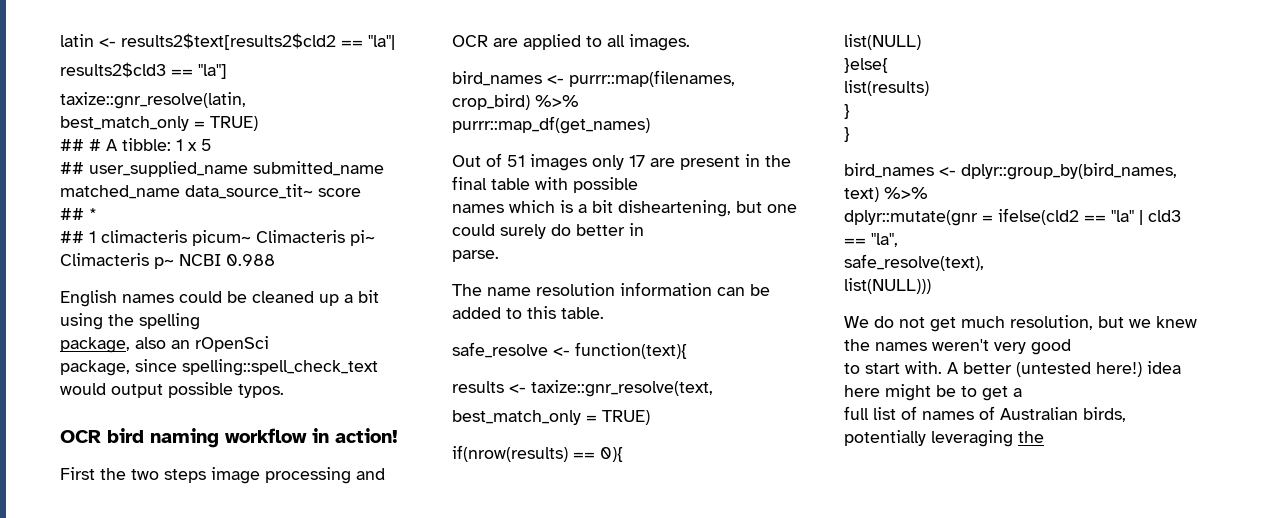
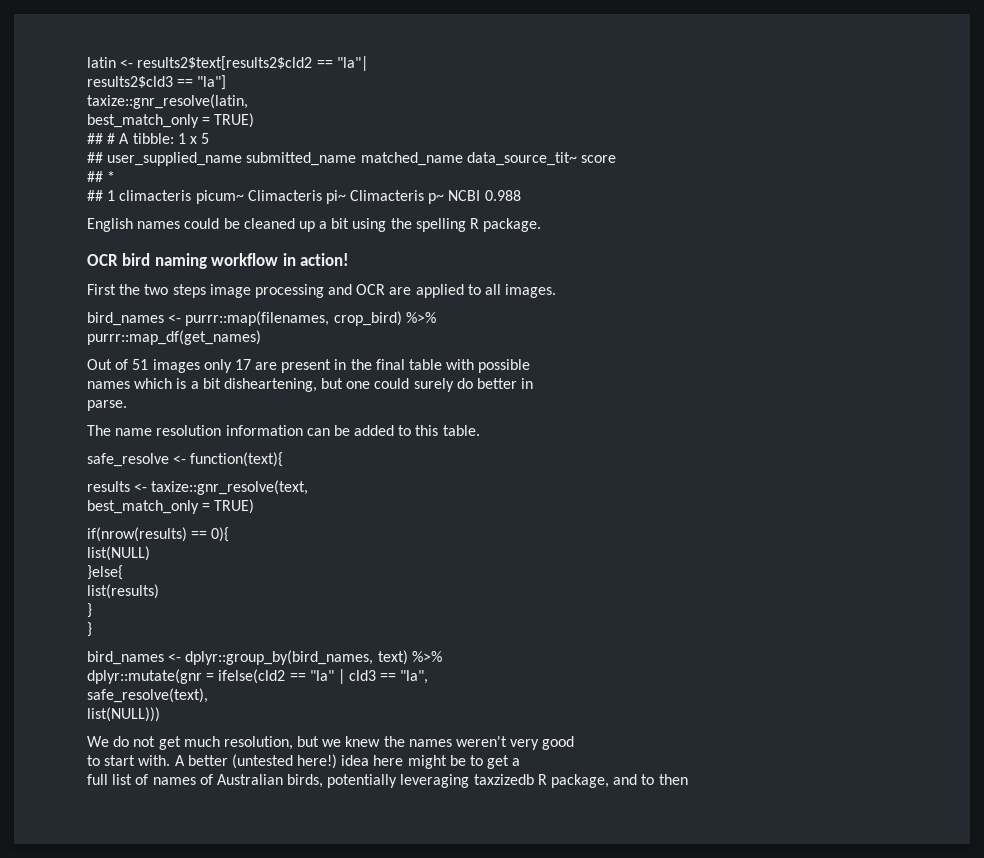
[60,336,269,353] [60,359,378,376] [60,382,284,398] // package, also an rOpenSci // package, since spelling::spell_check_text would output possible typos. -> [470,218,542,232] R package.
[1018,431,1044,443] the -> [473,774,688,788] taxzizedb R package, and to then

